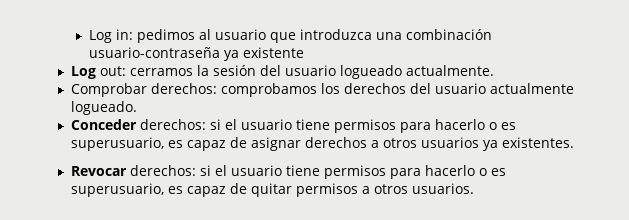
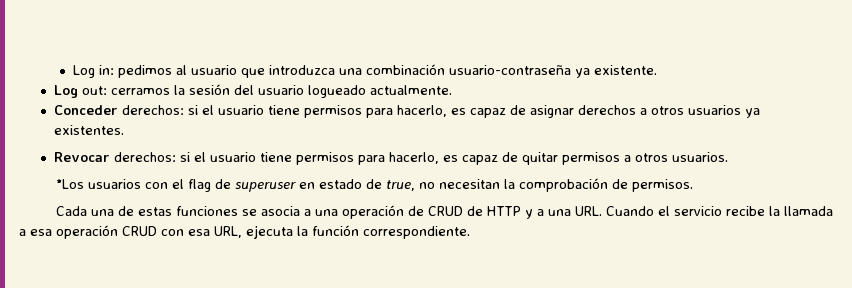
[242,47,304,58] existente -> [594,65,658,75] existente.
[70,83,574,97] [70,101,137,115] // Comprobar derechos: comprobamos los derechos del usuario actualmente logueado. -> (453, 90) none
[434,119,516,130] [70,137,164,151] hacerlo o es superusuario, -> [397,105,448,117] hacerlo,
[424,165,506,176] [70,183,164,197] hacerlo o es superusuario, -> [389,152,440,164] hacerlo,
(474, 188) none -> [55,178,693,192] [55,205,833,219] [19,225,470,239] // *Los usuarios con el flag de superuser en estado de true, no necesitan la comprobación de permisos. // Cada una de estas funciones se asocia a una operación de CRUD de HTTP y a una URL. Cuando el servicio recibe la llamada a esa operación CRUD con esa URL, ejecuta la función correspondiente.

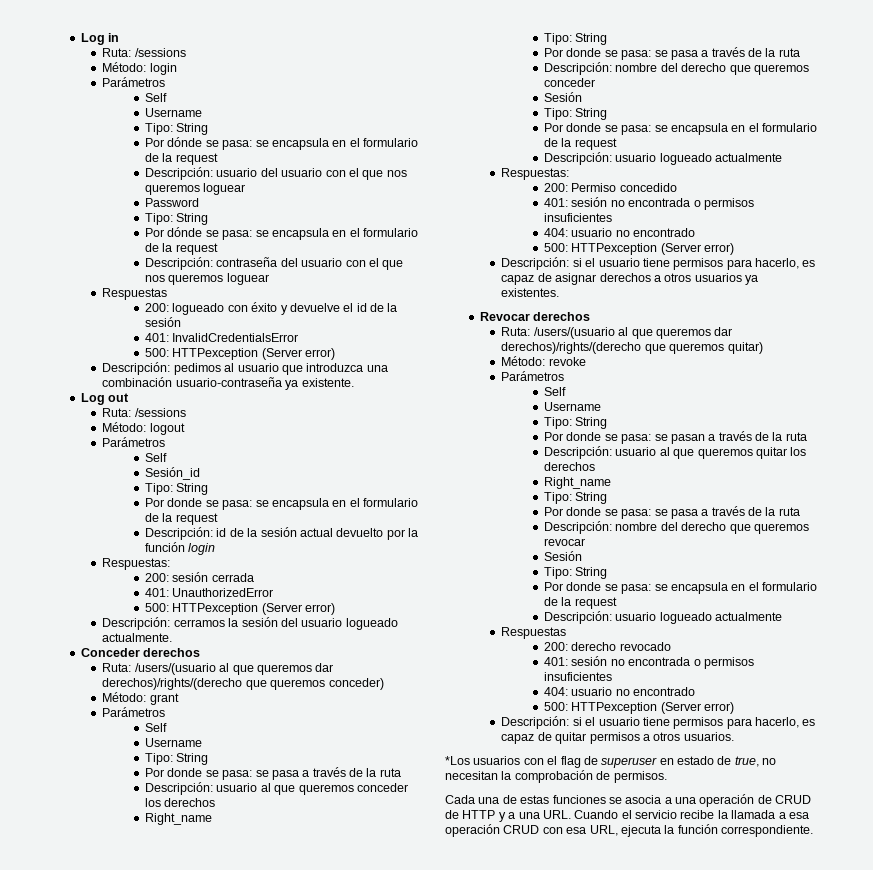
[73,65,115,78] Log in: -> [81,33,120,45] [102,48,186,57] [102,62,177,75] [102,77,166,87] [145,93,168,102] [145,108,203,117] [145,123,209,135] [145,137,419,150] [145,153,218,165] [145,167,407,180] [145,183,246,195] [145,198,200,207] [145,213,209,225] [145,227,419,240] [145,243,218,255] [145,257,404,270] [145,273,269,285] [102,288,168,300] [145,302,398,315] [145,317,182,327] [145,333,299,342] [145,348,336,360] [102,362,171,375] Log in // Ruta: /sessions // Método: login // Parámetros // Self // Username // Tipo: String // Por dónde se pasa: se encapsula en el formulario de la request // Descripción: usuario del usuario con el que nos queremos loguear // Password // Tipo: String // Por dónde se pasa: se encapsula en el formulario de la request // Descripción: contraseña del usuario con el que nos queremos loguear // Respuestas // 200: logueado con éxito y devuelve el id de la sesión // 401: InvalidCredentialsError // 500: HTTPexception (Server error) // Descripción:
[82,86,108,95] out: -> [108,393,130,402] [102,408,186,417] [102,422,185,435] [102,437,166,447] [145,453,168,462] [145,467,201,480] [145,483,209,495] [145,498,419,510] [145,513,218,525] [145,527,419,540] [145,542,216,555] [102,558,171,570] [145,572,254,582] [145,588,274,597] [145,603,336,615] [102,617,171,630] out // Ruta: /sessions // Método: logout // Parámetros // Self // Sesión_id // Tipo: String // Por donde se pasa: se encapsula en el formulario de la request // Descripción: id de la sesión actual devuelto por la función login // Respuestas: // 200: sesión cerrada // 401: UnauthorizedError // 500: HTTPexception (Server error) // Descripción:
[122,105,185,115] derechos: -> [143,648,201,657] [102,663,334,675] [102,678,384,690] [102,692,179,705] [102,707,166,717] [145,723,168,732] [145,738,203,747] [145,753,209,765] [145,767,401,780] [145,782,408,795] [145,798,216,807] [145,813,213,825] [544,33,608,45] [544,47,800,60] [544,62,809,75] [544,78,596,87] [544,92,583,102] [544,108,608,120] [544,123,818,135] [544,138,617,150] [544,152,783,165] [501,168,570,180] [544,183,677,192] [544,197,754,210] [544,213,613,222] [544,228,696,237] [544,243,735,255] [501,257,570,270] derechos // Ruta: /users/(usuario al que queremos dar derechos)/rights/(derecho que queremos conceder) // Método: grant // Parámetros // Self // Username // Tipo: String // Por donde se pasa: se pasa a través de la ruta // Descripción: usuario al que queremos conceder los derechos // Right_name // Tipo: String // Por donde se pasa: se pasa a través de la ruta // Descripción: nombre del derecho que queremos conceder // Sesión // Tipo: String // Por donde se pasa: se encapsula en el formulario de la request // Descripción: usuario logueado actualmente // Respuestas: // 200: Permiso concedido // 401: sesión no encontrada o permisos insuficientes // 404: usuario no encontrado // 500: HTTPexception (Server error) // Descripción:
[114,152,177,162] derechos: -> [533,312,591,321] [501,327,733,339] [501,342,763,354] [501,356,586,366] [501,371,565,381] [544,387,567,396] [544,402,602,411] [544,417,608,429] [544,431,807,444] [544,446,807,459] [544,462,596,471] [544,477,612,489] [544,492,608,504] [544,506,800,519] [544,521,809,534] [544,538,586,546] [544,551,583,561] [544,567,608,579] [544,582,818,594] [544,597,617,609] [544,611,783,624] [501,627,567,639] [544,642,671,651] [544,656,754,669] [544,672,613,681] [544,687,696,696] [544,702,735,714] [501,716,570,729] derechos // Ruta: /users/(usuario al que queremos dar derechos)/rights/(derecho que queremos quitar) // Método: revoke // Parámetros // Self // Username // Tipo: String // Por donde se pasa: se pasan a través de la ruta // Descripción: usuario al que queremos quitar los derechos // Right_name // Tipo: String // Por donde se pasa: se pasa a través de la ruta // Descripción: nombre del derecho que queremos revocar // Sesión // Tipo: String // Por donde se pasa: se encapsula en el formulario de la request // Descripción: usuario logueado actualmente // Respuestas // 200: derecho revocado // 401: sesión no encontrada o permisos insuficientes // 404: usuario no encontrado // 500: HTTPexception (Server error) // Descripción:

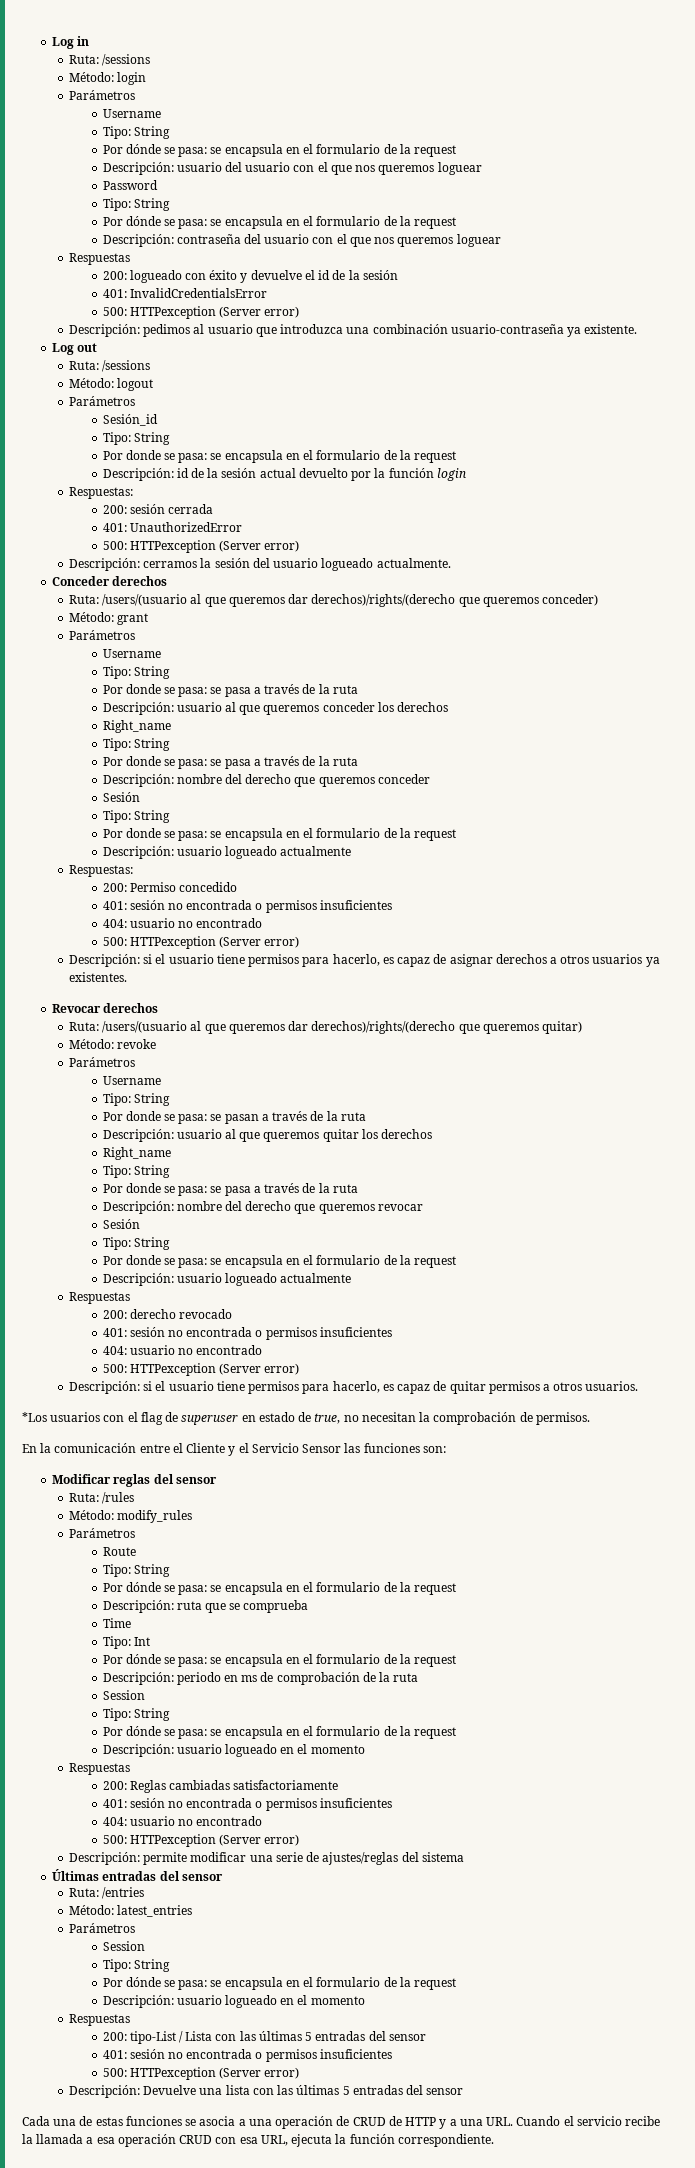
[145,93,168,102] // Self -> (135, 95) none
[145,453,168,462] // Self -> (135, 401) none
[145,723,168,732] // Self -> (135, 635) none
[544,387,567,396] // Self -> (135, 1062) none
(667, 777) none -> [22,1443,446,1456] [52,1474,217,1487] [68,1492,135,1504] [68,1510,193,1523] [68,1528,135,1538] [102,1547,136,1556] [102,1564,170,1577] [102,1582,457,1595] [102,1600,309,1613] [102,1618,131,1628] [102,1636,150,1649] [102,1654,457,1667] [102,1672,419,1685] [102,1690,145,1700] [102,1708,170,1721] [102,1726,457,1739] [102,1744,365,1757] [68,1763,130,1775] [102,1780,339,1793] [102,1798,392,1811] [102,1816,263,1826] [102,1834,300,1847] [68,1852,464,1865] [52,1869,223,1881] [68,1887,145,1899] [68,1905,193,1917] [68,1923,135,1933] [102,1941,145,1951] [102,1959,170,1972] [102,1977,457,1990] [102,1995,365,2008] [68,2014,130,2026] [102,2031,426,2044] [102,2049,392,2062] [102,2067,300,2080] [68,2085,464,2098] // En la comunicación entre el Cliente y el Servicio Sensor las funciones son: // Modificar reglas del sensor // Ruta: /rules // Método: modify_rules // Parámetros // Route // Tipo: String // Por dónde se pasa: se encapsula en el formulario de la request // Descripción: ruta que se comprueba // Time // Tipo: Int // Por dónde se pasa: se encapsula en el formulario de la request // Descripción: periodo en ms de comprobación de la ruta // Session // Tipo: String // Por dónde se pasa: se encapsula en el formulario de la request // Descripción: usuario logueado en el momento // Respuestas // 200: Reglas cambiadas satisfactoriamente // 401: sesión no encontrada o permisos insuficientes // 404: usuario no encontrado // 500: HTTPexception (Server error) // Descripción: permite modificar una serie de ajustes/reglas del sistema // Últimas entradas del sensor // Ruta: /entries // Método: latest_entries // Parámetros // Session // Tipo: String // Por dónde se pasa: se encapsula en el formulario de la request // Descripción: usuario logueado en el momento // Respuestas // 200: tipo-List / Lista con las últimas 5 entradas del sensor // 401: sesión no encontrada o permisos insuficientes // 500: HTTPexception (Server error) // Descripción: Devuelve una lista con las últimas 5 entradas del sensor

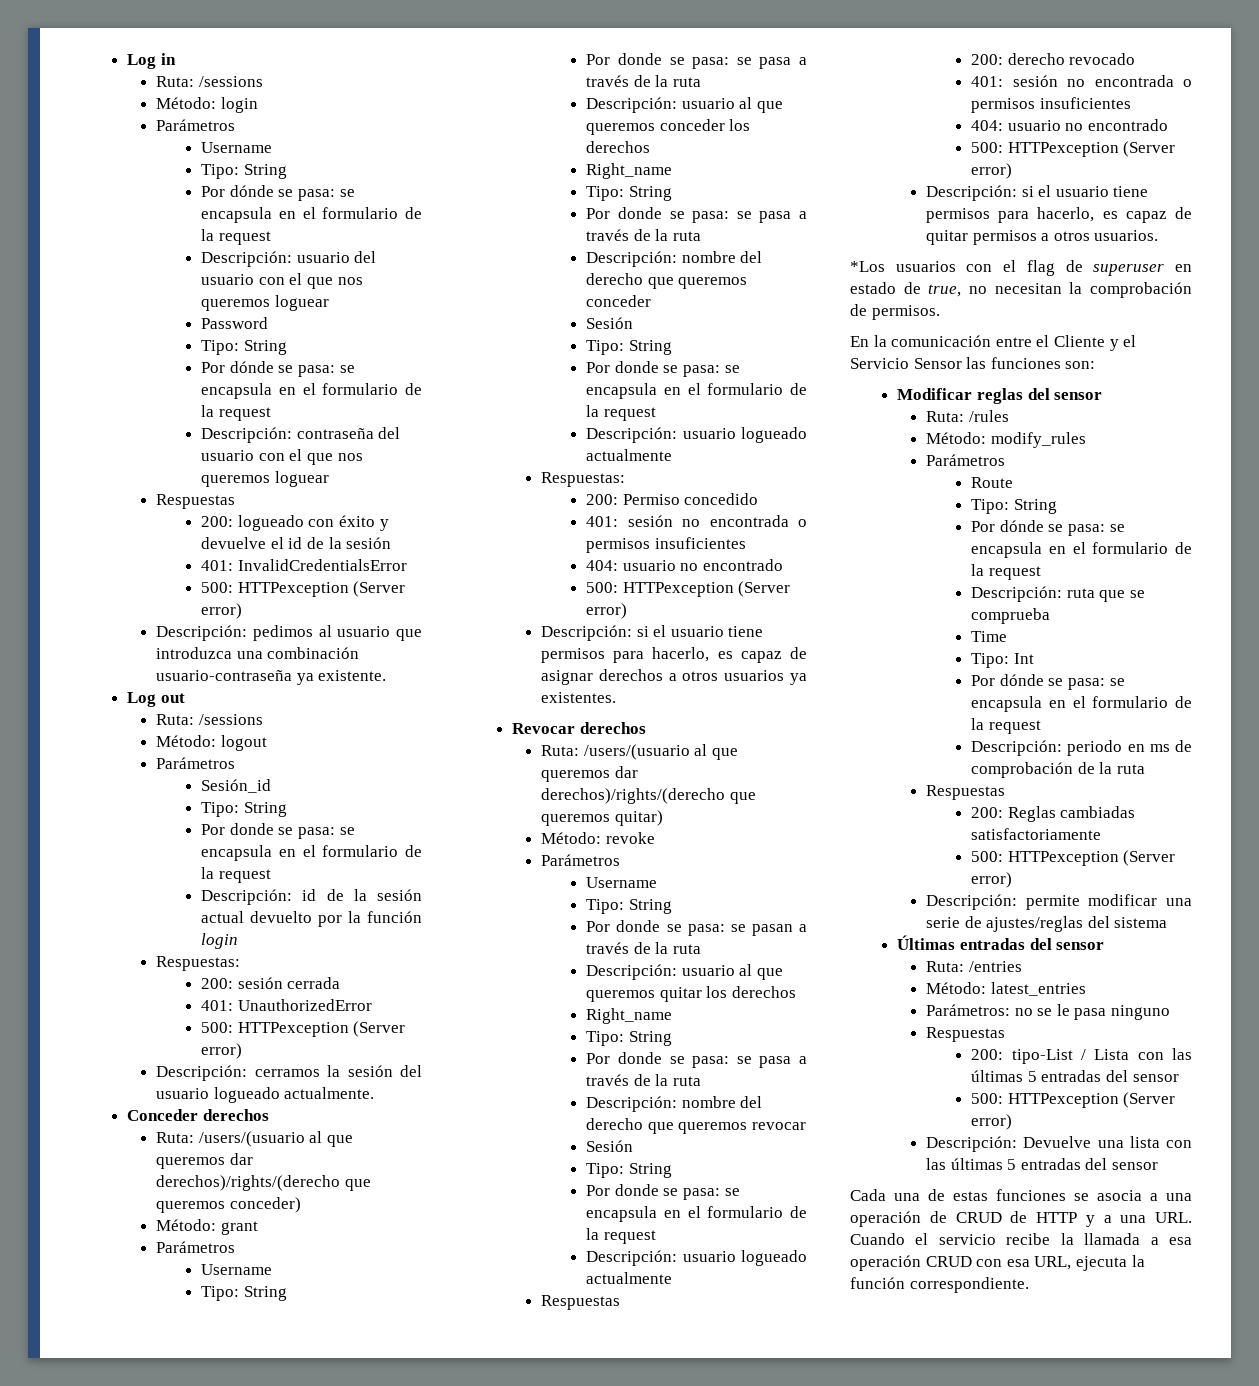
[102,1690,145,1700] [102,1708,170,1721] [102,1726,457,1739] [102,1744,365,1757] // Session // Tipo: String // Por dónde se pasa: se encapsula en el formulario de la request // Descripción: usuario logueado en el momento -> (1146, 769) none
[102,1798,392,1811] [102,1816,263,1826] // 401: sesión no encontrada o permisos insuficientes // 404: usuario no encontrado -> (1102, 834) none
[68,1923,135,1933] [102,1941,145,1951] [102,1959,170,1972] [102,1977,457,1990] [102,1995,365,2008] Parámetros // Session // Tipo: String // Por dónde se pasa: se encapsula en el formulario de la request // Descripción: usuario logueado en el momento -> [926,1004,1171,1020] Parámetros: no se le pasa ninguno
[102,2049,392,2062] // 401: sesión no encontrada o permisos insuficientes -> (1179, 1078) none

